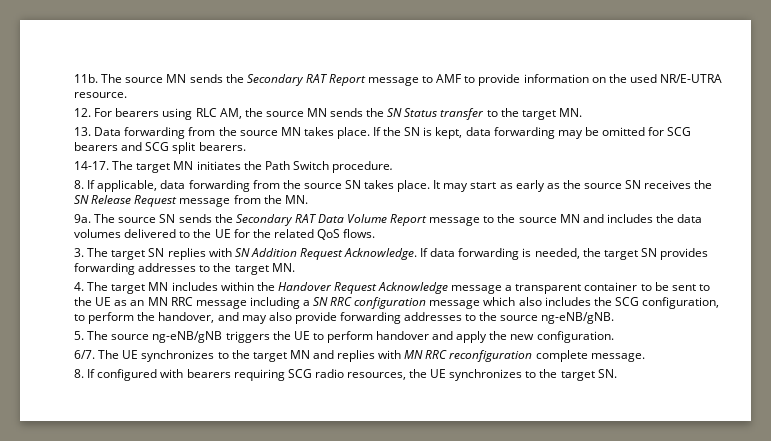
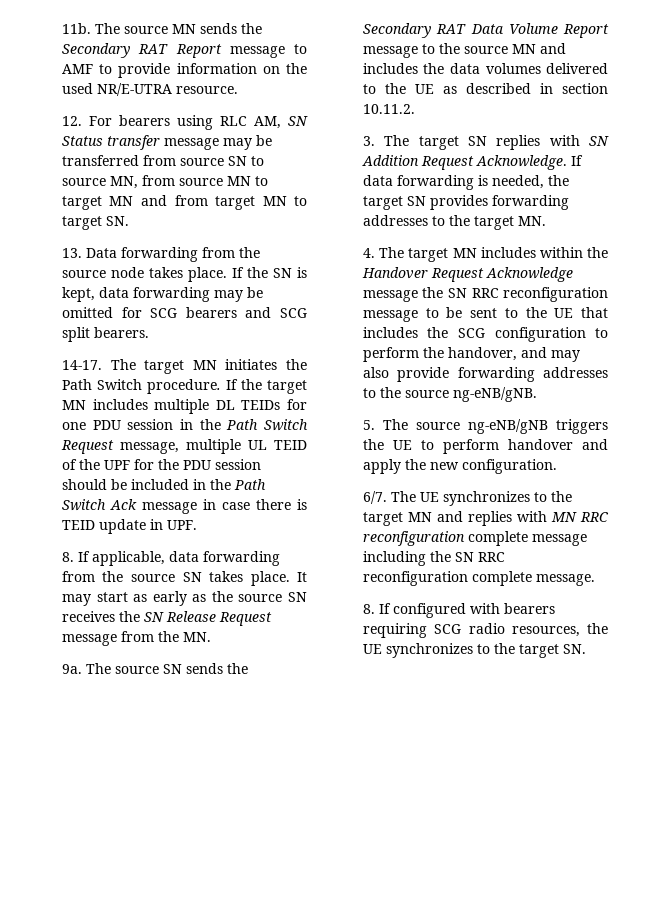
[244,108,582,120] the source MN sends the SN Status transfer to the target MN. -> [288,116,309,126] [61,135,272,150] [61,155,264,166] [61,175,268,189] [61,195,308,210] [61,216,129,230] SN Status transfer message may be transferred from source SN to source MN, from source MN to target MN and from target MN to target SN.
[280,127,301,136] MN -> [110,267,144,278] node
(393, 167) none -> [225,379,307,394] [61,399,307,414] [61,419,308,431] [60,439,307,454] [61,459,261,470] [61,479,266,490] [61,499,308,514] [61,519,197,534] If the target MN includes multiple DL TEIDs for one PDU session in the Path Switch Request message, multiple UL TEID of the UPF for the PDU session should be included in the Path Switch Ack message in case there is TEID update in UPF.
[233,229,376,240] for the related QoS flows. -> [442,83,608,94] [362,104,415,114] as described in section 10.11.2.
[505,282,638,294] a transparent container -> [422,287,608,302] [362,310,418,322] the SN RRC reconfiguration message
[114,297,542,309] as an MN RRC message including a SN RRC configuration message which also -> [581,307,608,318] that
[642,297,720,309] configuration, -> [494,327,586,342] configuration
(588, 356) none -> [531,534,587,546] [362,551,505,566] [362,571,532,586] message including the SN RRC reconfiguration complete

